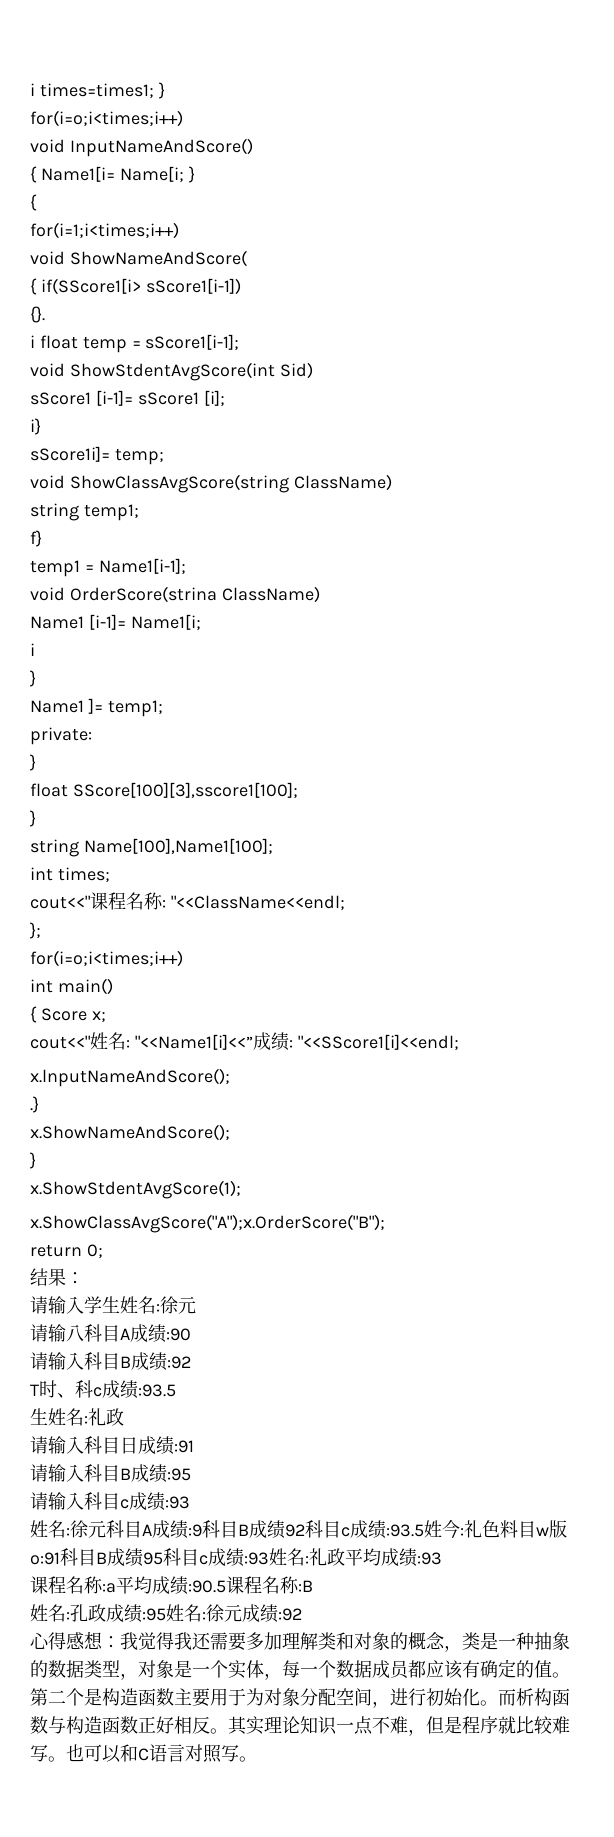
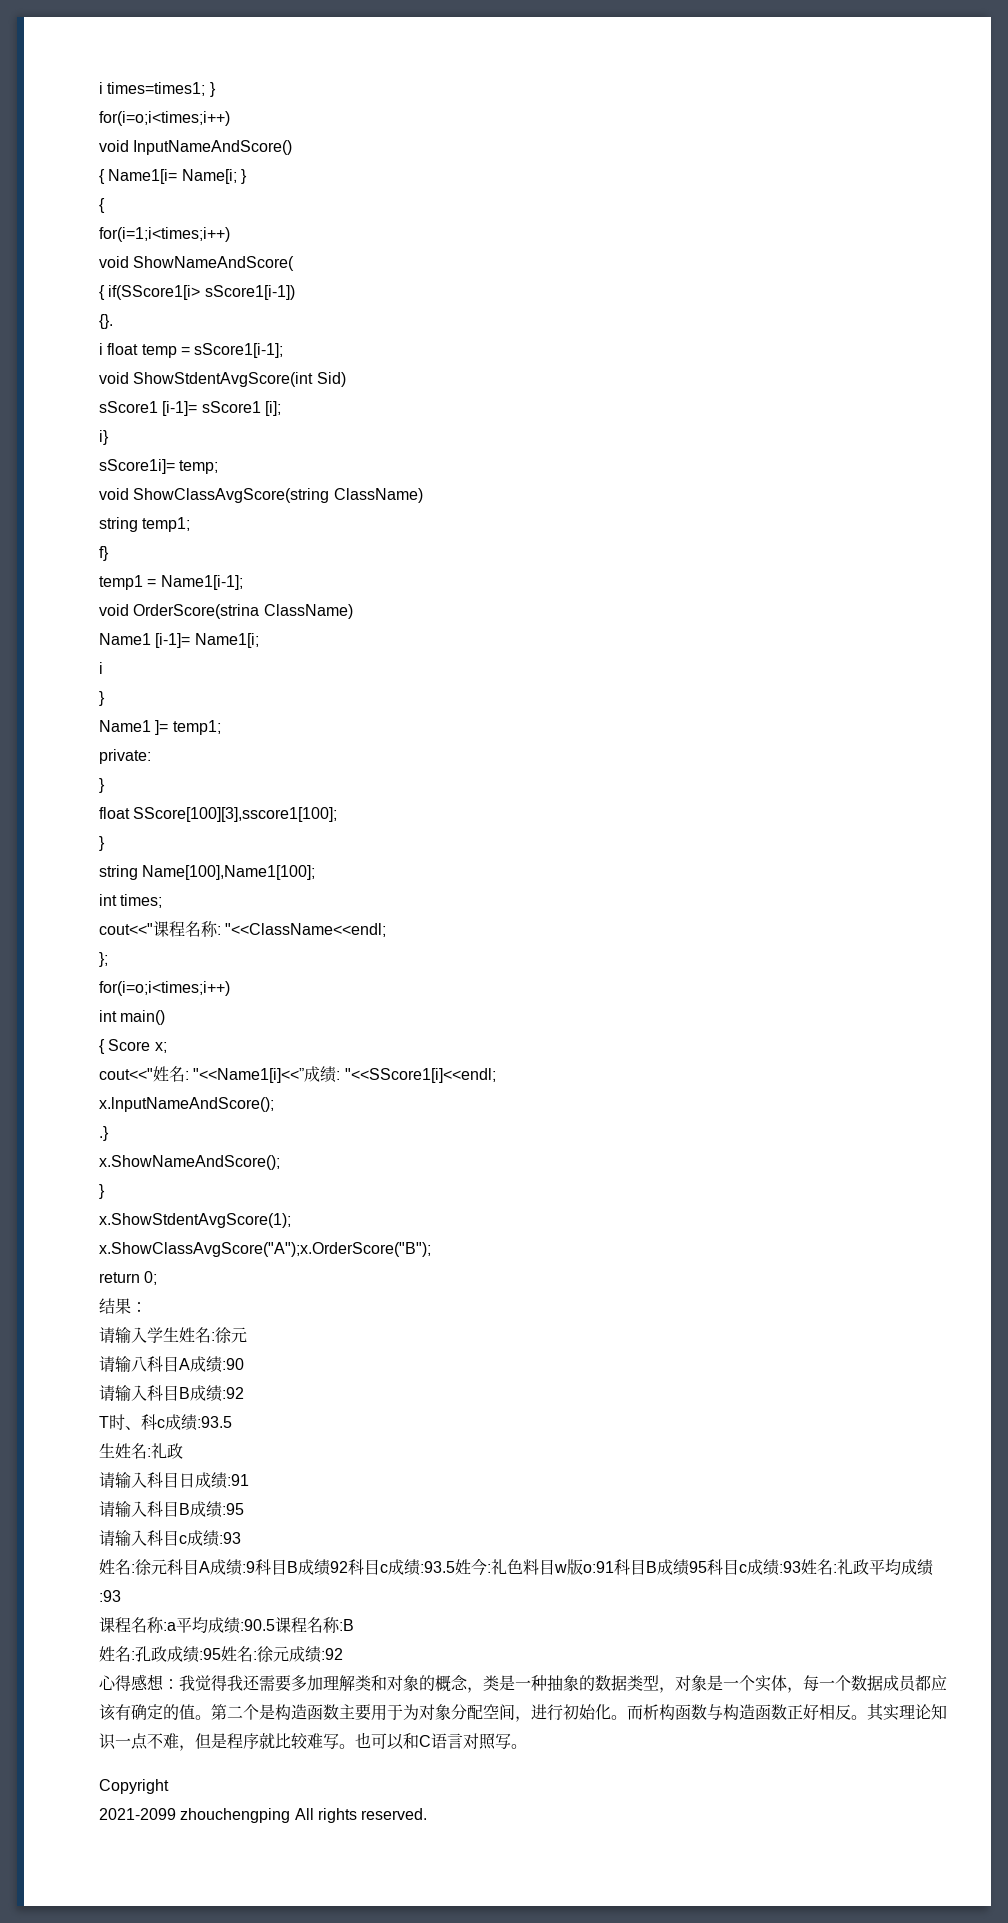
(257, 1759) none -> [99,1779,169,1794] [99,1808,428,1823] // Copyright // 2021-2099 zhouchengping All rights reserved.

